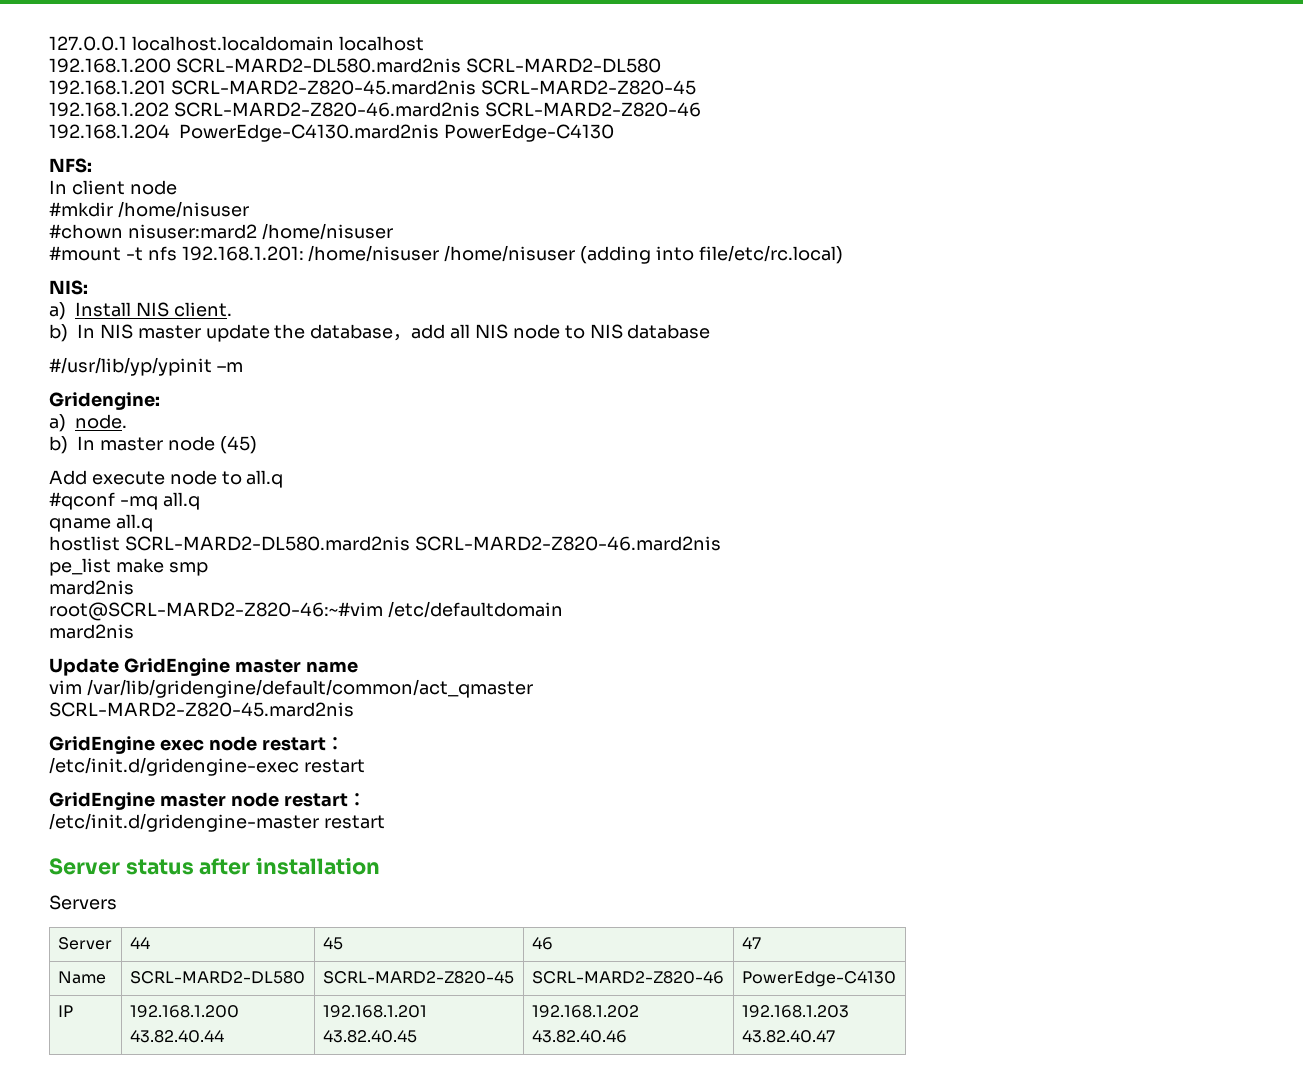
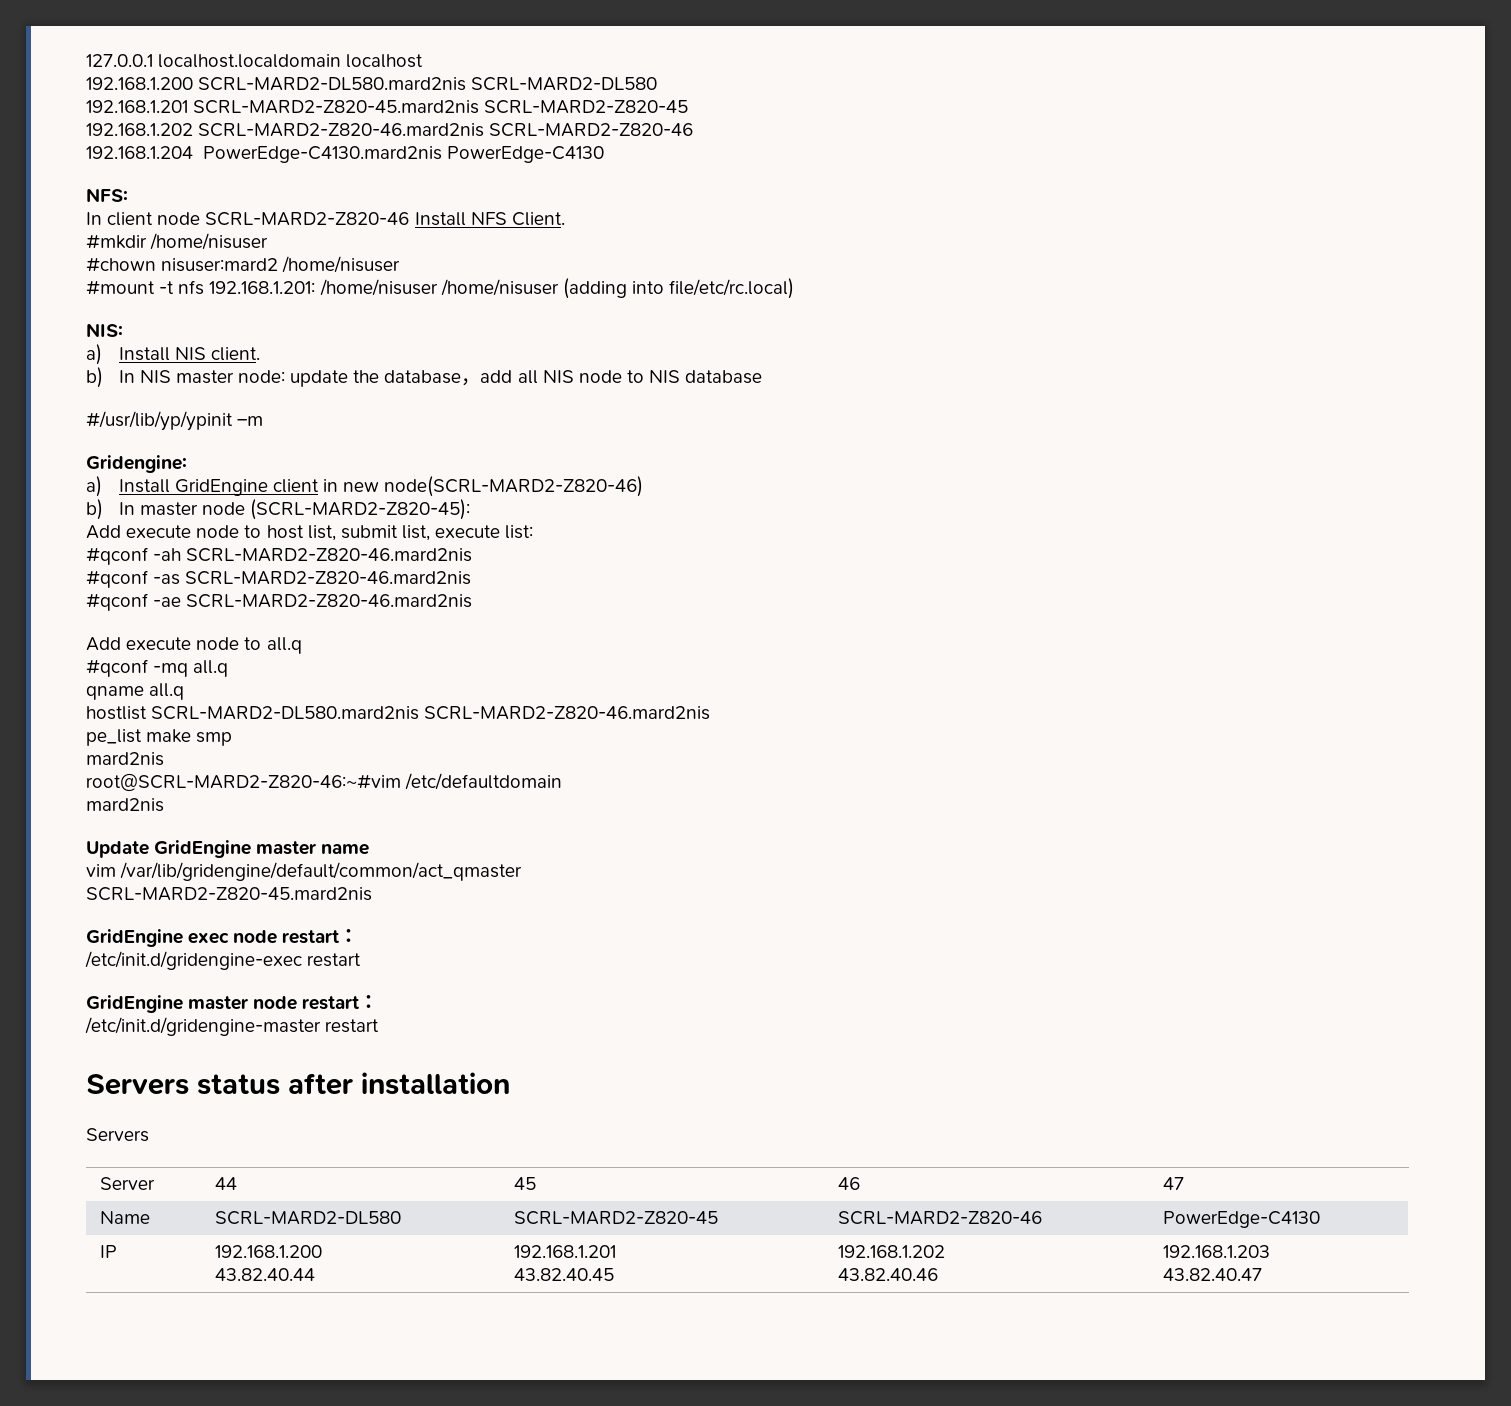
(177, 187) none -> [205,212,565,226] SCRL-MARD2-Z820-46 Install NFS Client.
(201, 332) none -> [238,370,286,383] node:
[75,414,127,429] [49,436,257,454] node. // b) In master node (45) -> [118,476,644,497] [86,499,471,520] [86,525,534,541] [86,547,473,565] [86,570,472,588] [86,593,473,611] Install GridEngine client in new node(SCRL-MARD2-Z820-46) // b) In master node (SCRL-MARD2-Z820-45): // Add execute node to host list, submit list, execute list: // #qconf -ah SCRL-MARD2-Z820-46.mard2nis // #qconf -as SCRL-MARD2-Z820-46.mard2nis // #qconf -ae SCRL-MARD2-Z820-46.mard2nis
[49,858,120,875] Server -> [86,1074,189,1095] Servers

